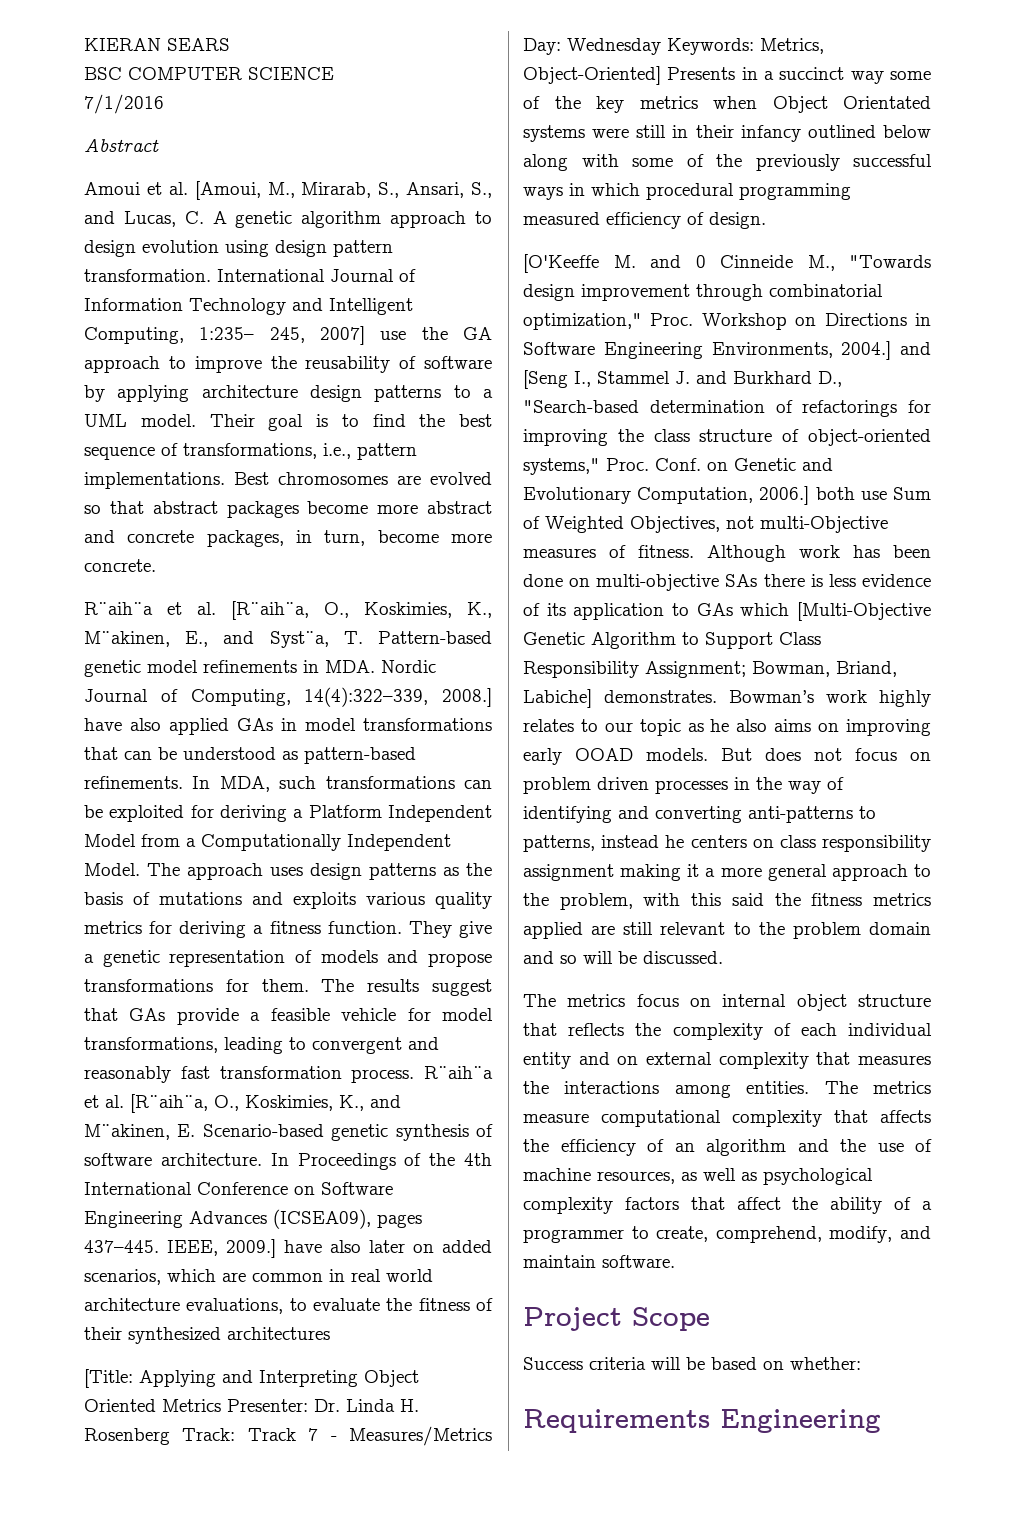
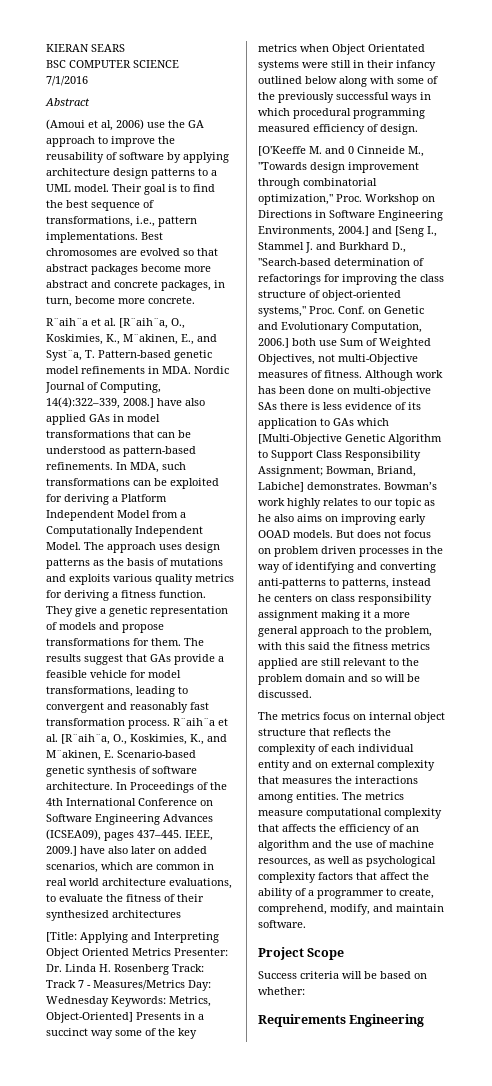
[84,181,492,200] [84,211,492,228] [84,240,393,257] [84,269,416,282] [84,298,413,315] [84,326,365,345] Amoui et al. [Amoui, M., Mirarab, S., Ansari, S., and Lucas, C. A genetic algorithm approach to design evolution using design pattern transformation. International Journal of Information Technology and Intelligent Computing, 1:235– 245, 2007] -> [46,119,144,131] (Amoui et al, 2006)

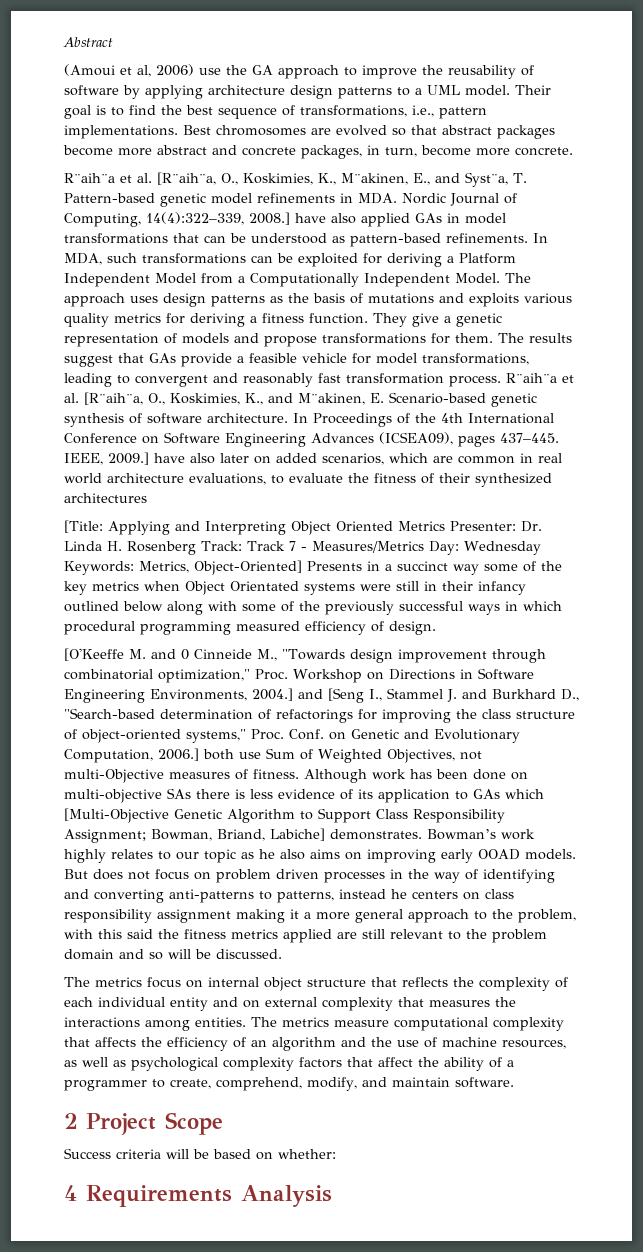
[46,44,125,52] [46,60,179,68] [46,76,88,86] KIERAN SEARS // BSC COMPUTER SCIENCE // 7/1/2016 // -> (63, 42) none
(306, 924) none -> [64,1113,78,1129] 2
[258,1014,425,1027] Requirements Engineering -> [64,1185,333,1207] 4 Requirements Analysis

